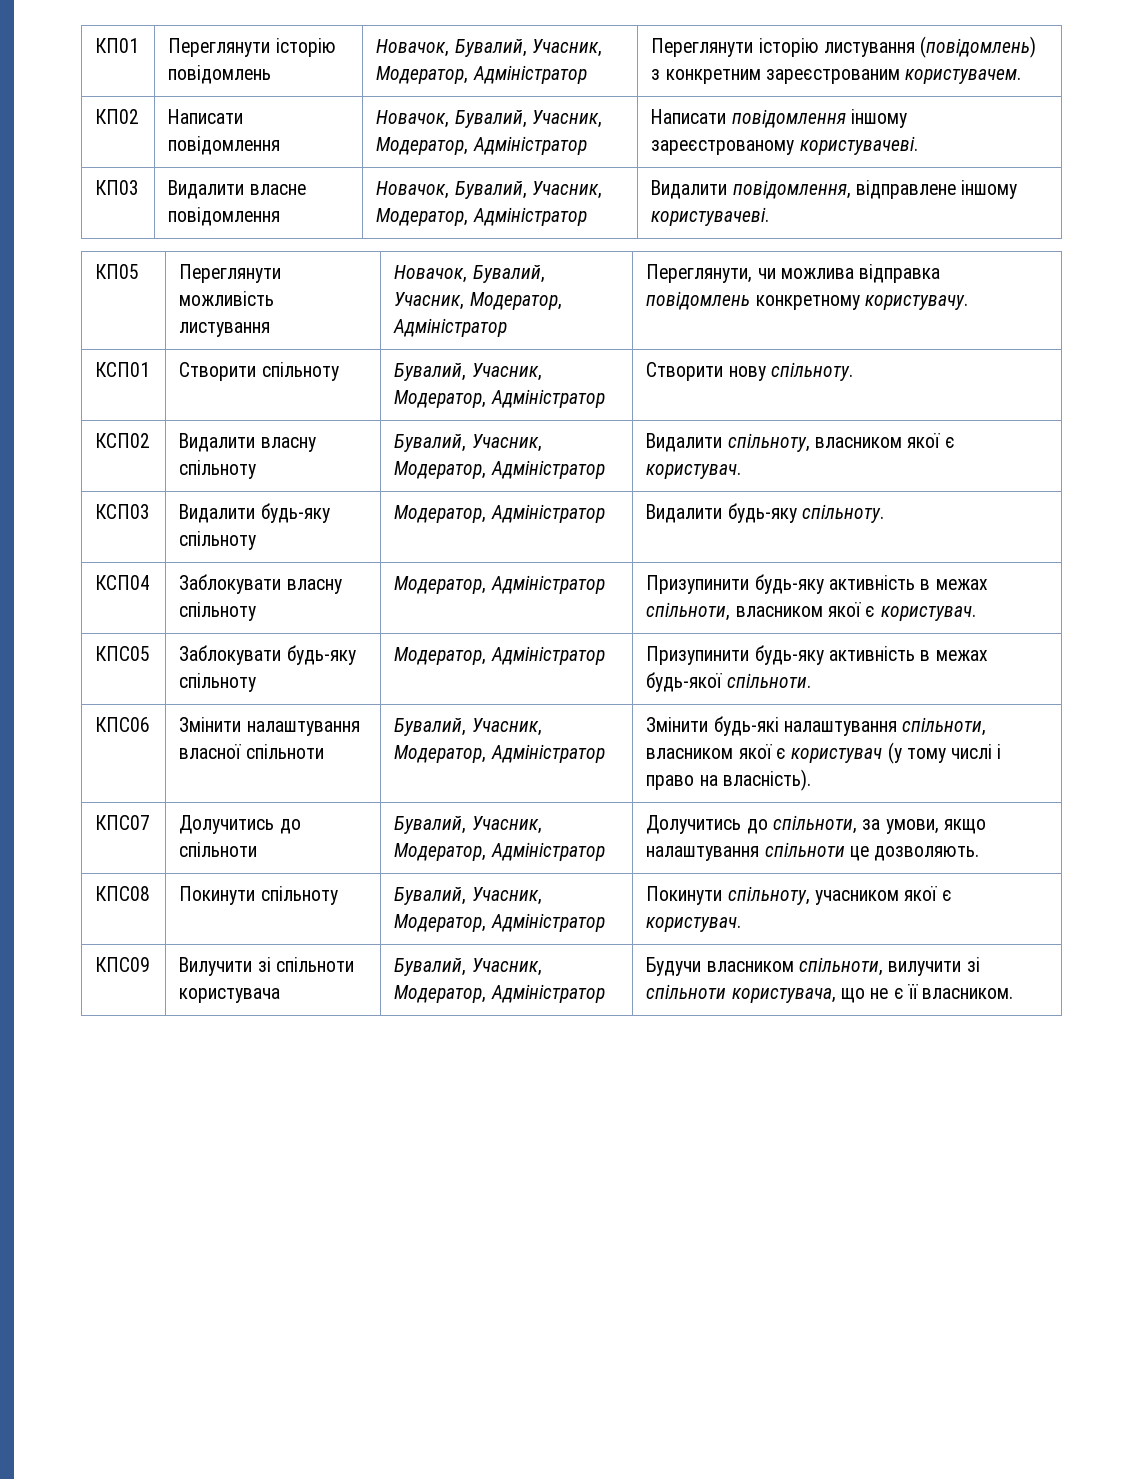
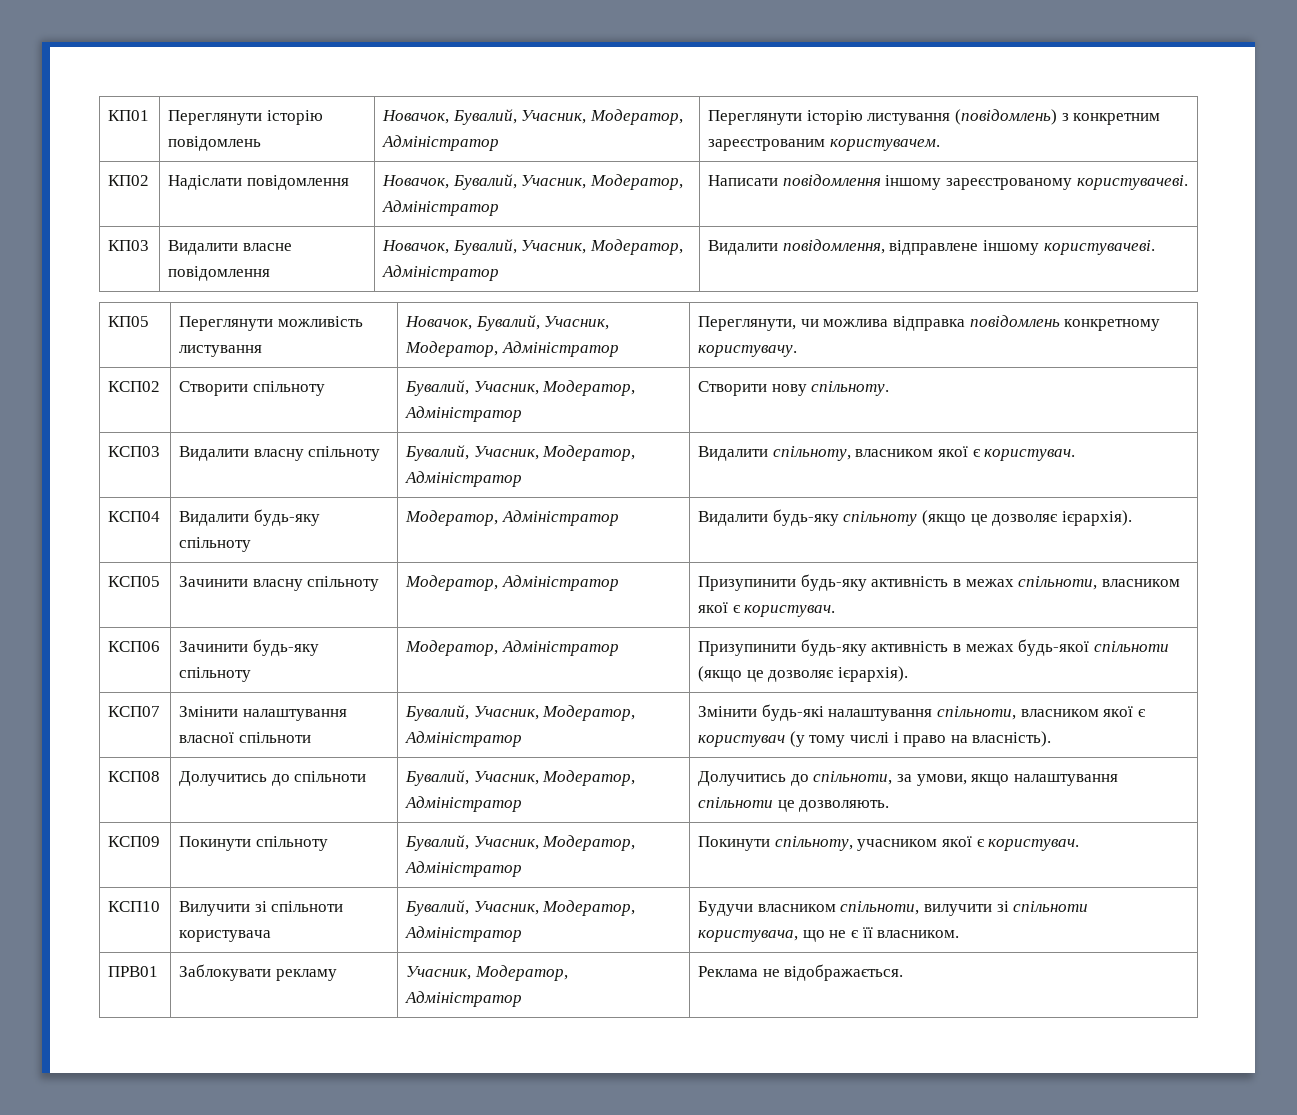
[168,109,244,124] Написати -> [168,175,243,190] Надіслати
[95,362,151,377] КСП01 -> [108,381,161,392] КСП02
[95,433,151,448] КСП02 -> [108,446,161,457] КСП03
[95,504,151,519] КСП03 -> [108,511,161,522] КСП04
[801,504,884,523] [95,575,151,590] [179,574,282,594] спільноту. // КСП04 | Заблокувати -> [843,510,1132,526] [108,576,161,587] [179,576,249,587] спільноту (якщо це дозволяє ієрархія). // КСП05 | Зачинити
[95,646,151,661] [179,645,282,665] КПС05 | Заблокувати -> [108,641,161,652] [179,641,249,652] КСП06 | Зачинити
[726,673,811,688] [95,717,151,732] спільноти. // КПС06 -> [1093,641,1169,652] [698,666,908,682] [108,706,161,717] спільноти (якщо це дозволяє ієрархія). // КСП07
[95,815,151,830] КПС07 -> [108,771,161,782] КСП08
[95,886,151,901] КПС08 -> [108,836,161,847] КСП09
[95,957,151,972] КПС09 -> [108,901,161,912] КСП10
(1014, 993) none -> [108,966,159,977] [179,964,337,981] [406,965,568,981] [405,991,523,1007] [698,964,904,981] // ПРВ01 | Заблокувати рекламу | Учасник, Модератор, Адміністратор | Реклама не відображається.

